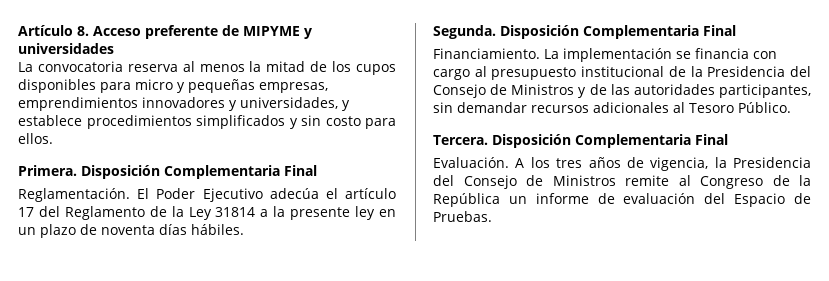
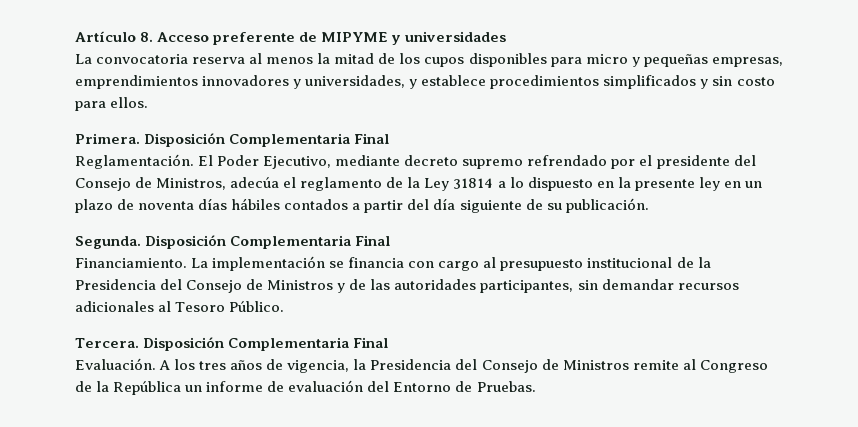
[202,188,396,202] [18,206,145,220] Ejecutivo adecúa el artículo 17 del Reglamento -> [263,155,756,169] [75,177,383,191] Ejecutivo, mediante decreto supremo refrendado por el presidente del Consejo de Ministros, adecúa el reglamento
(269, 213) none -> [509,177,614,191] lo dispuesto en
[191,224,244,235] hábiles. -> [231,198,649,213] hábiles contados a partir del día siguiente de su publicación.
[734,193,786,207] Espacio -> [393,382,452,392] Entorno

